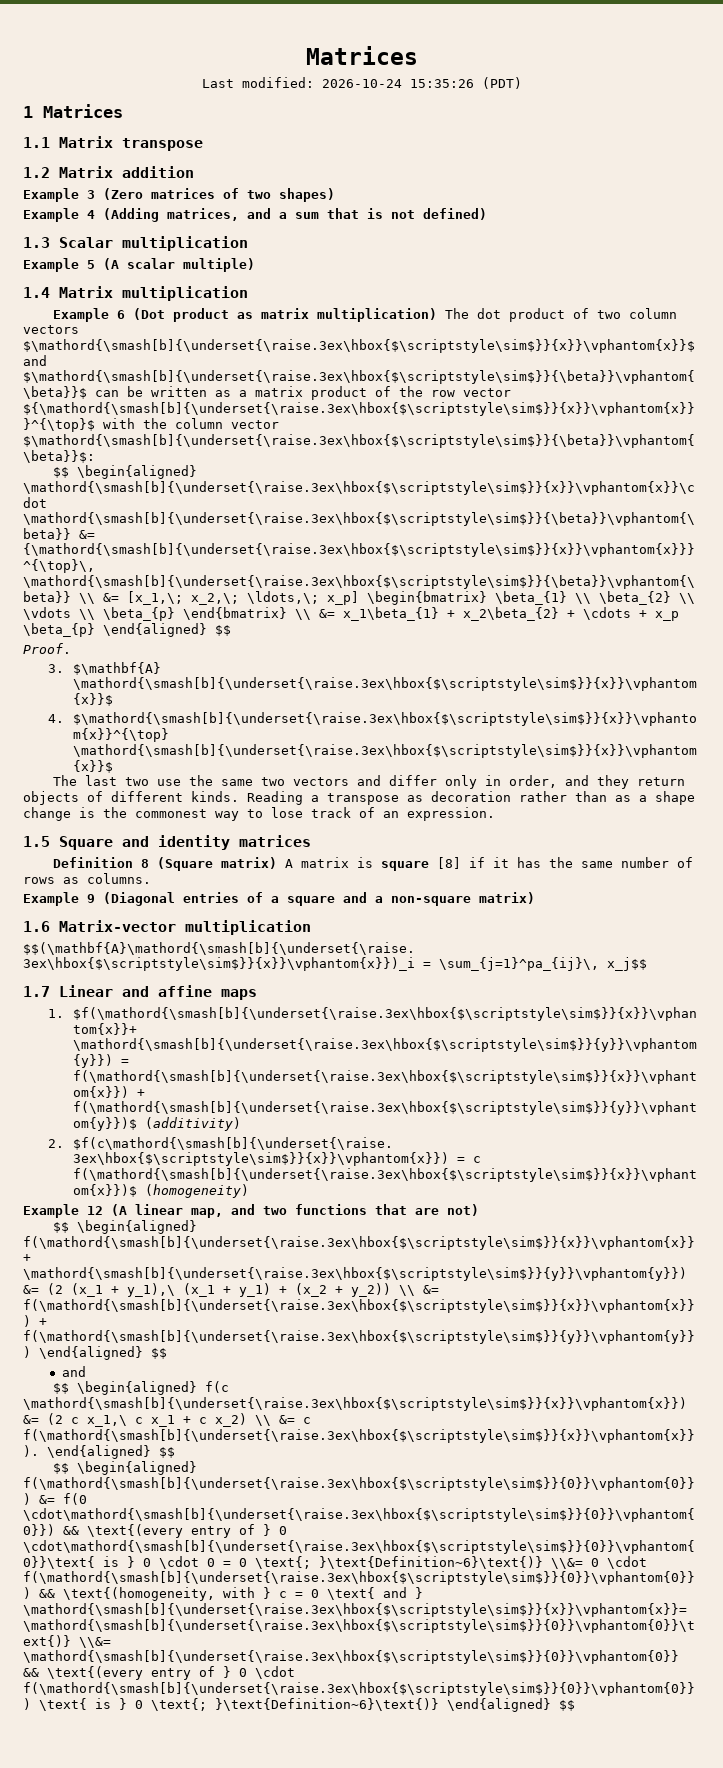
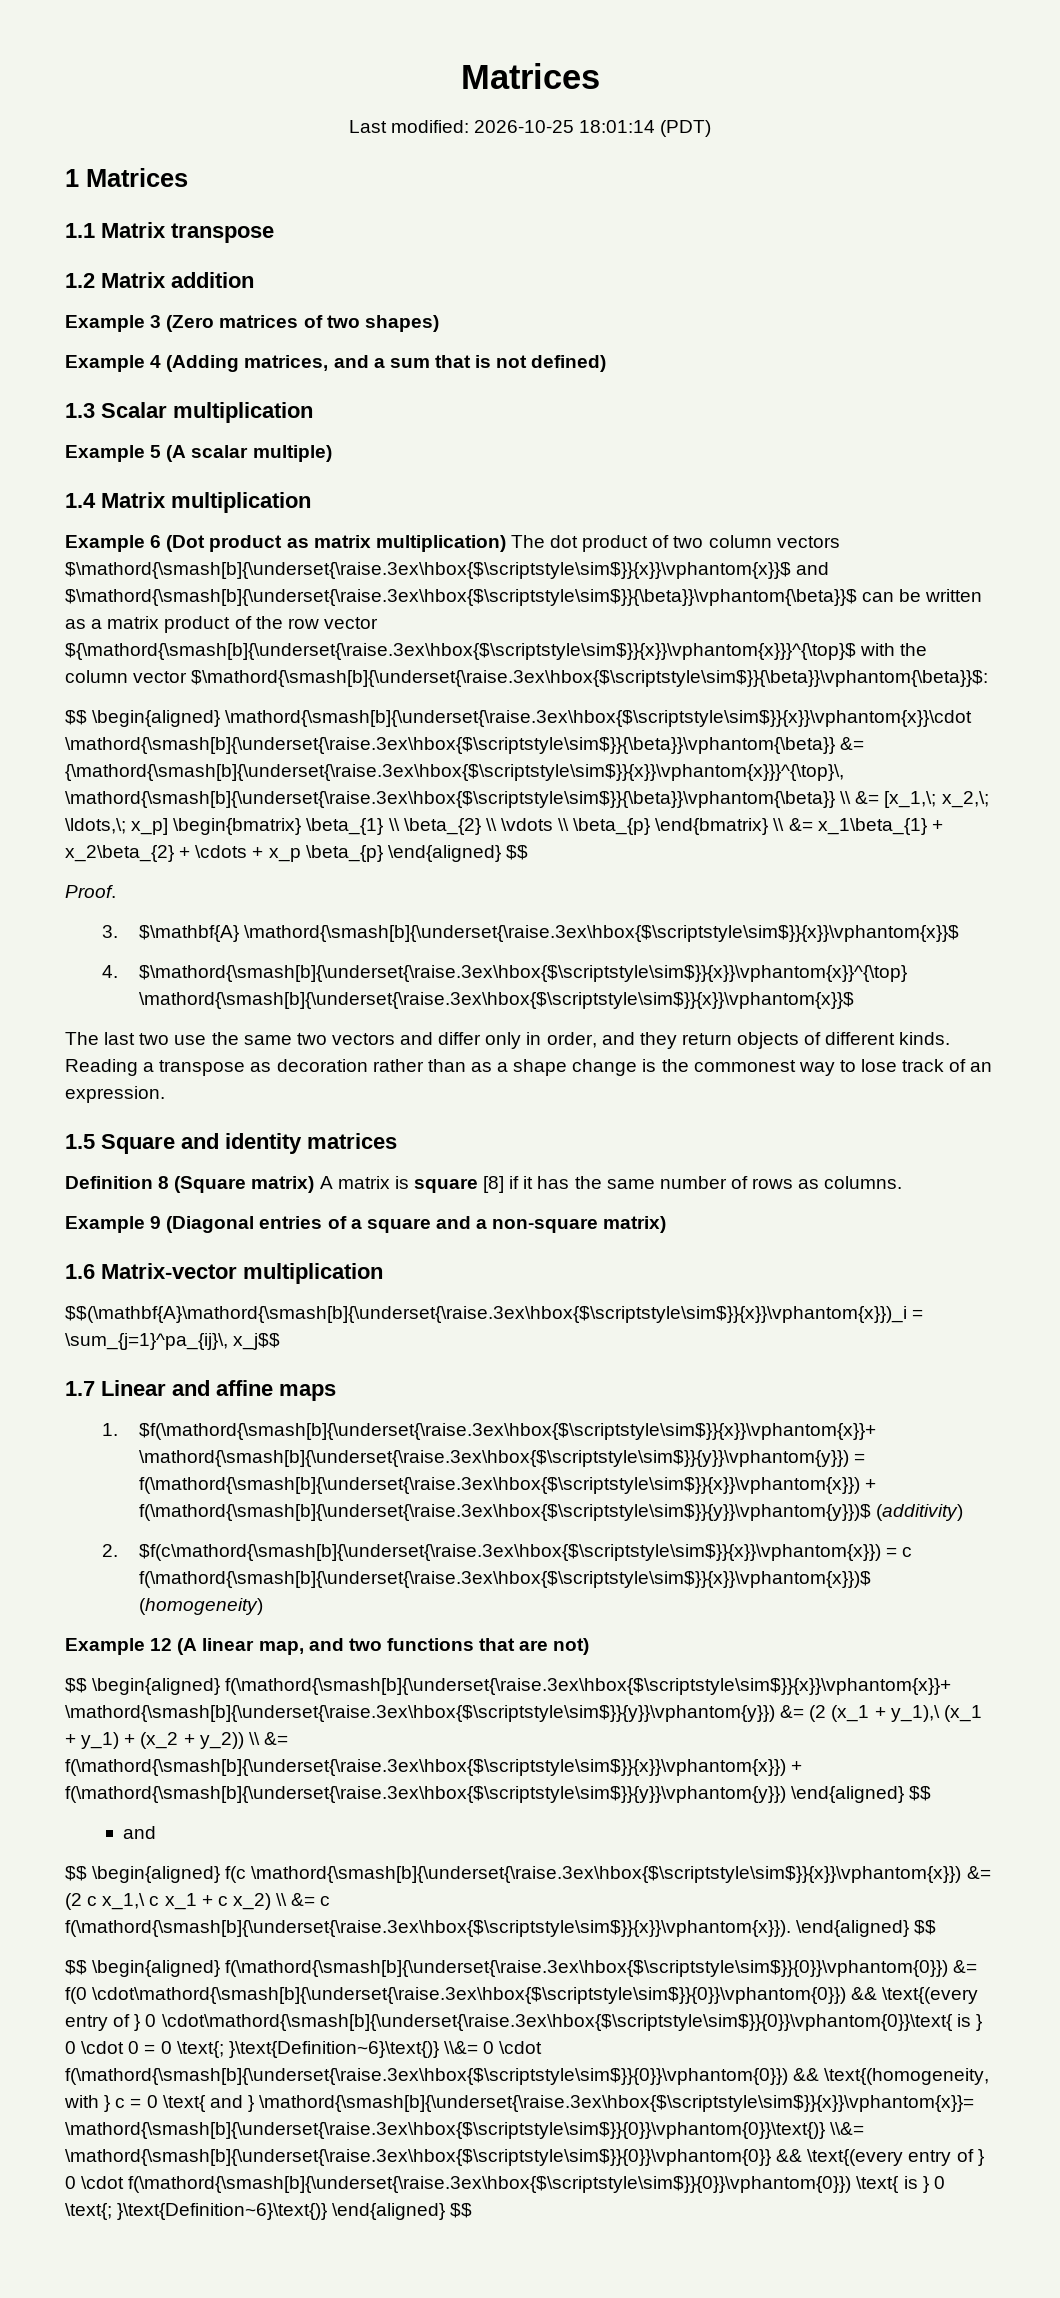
[321,79,474,88] 2026-10-24 15:35:26 -> [474,120,656,133] 2026-10-25 18:01:14

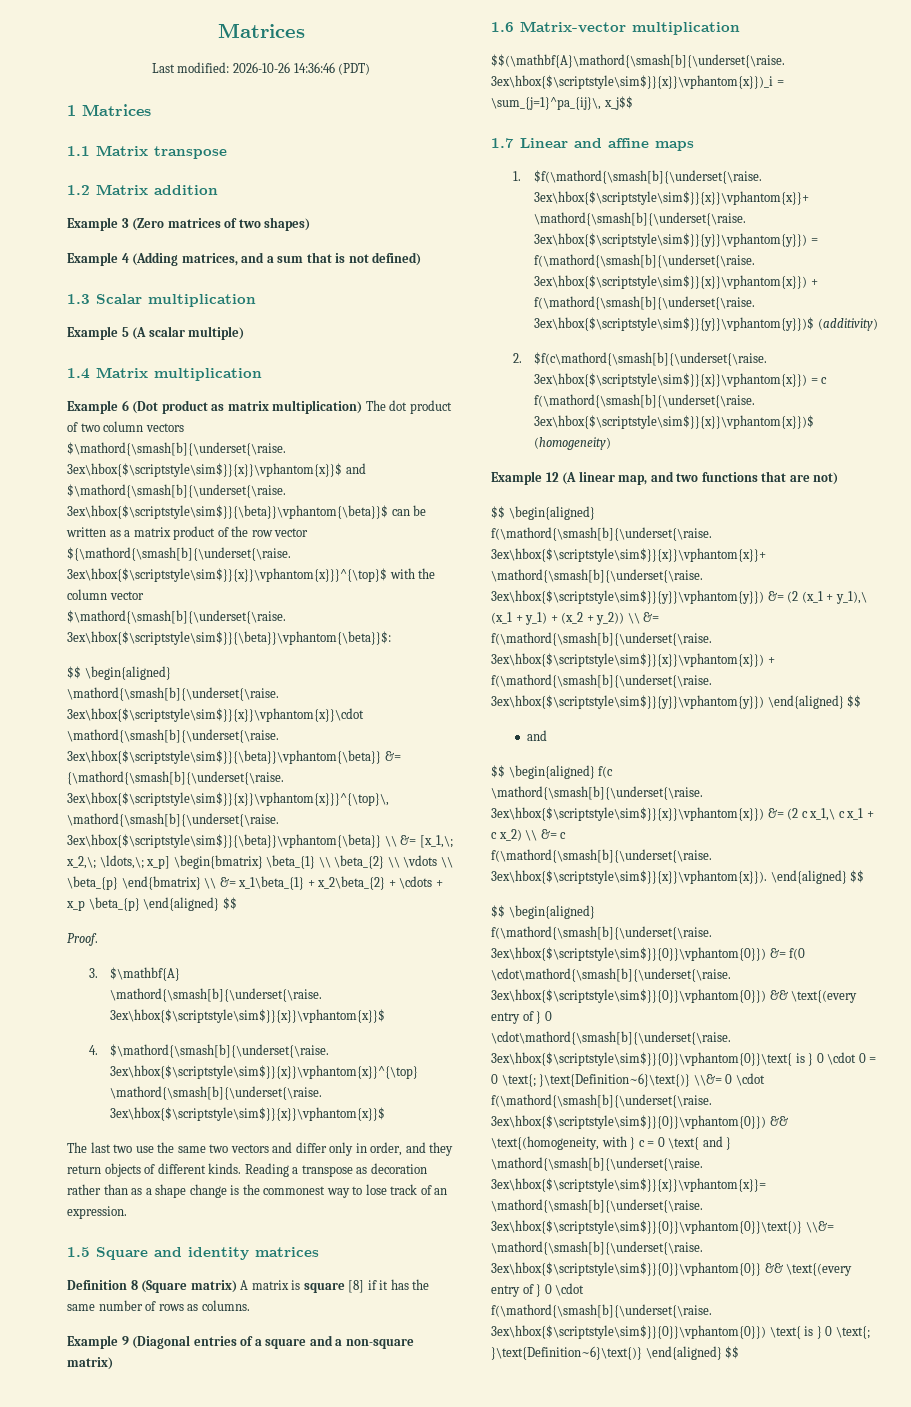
[474,120,656,133] 2026-10-25 18:01:14 -> [233,62,335,73] 2026-10-26 14:36:46

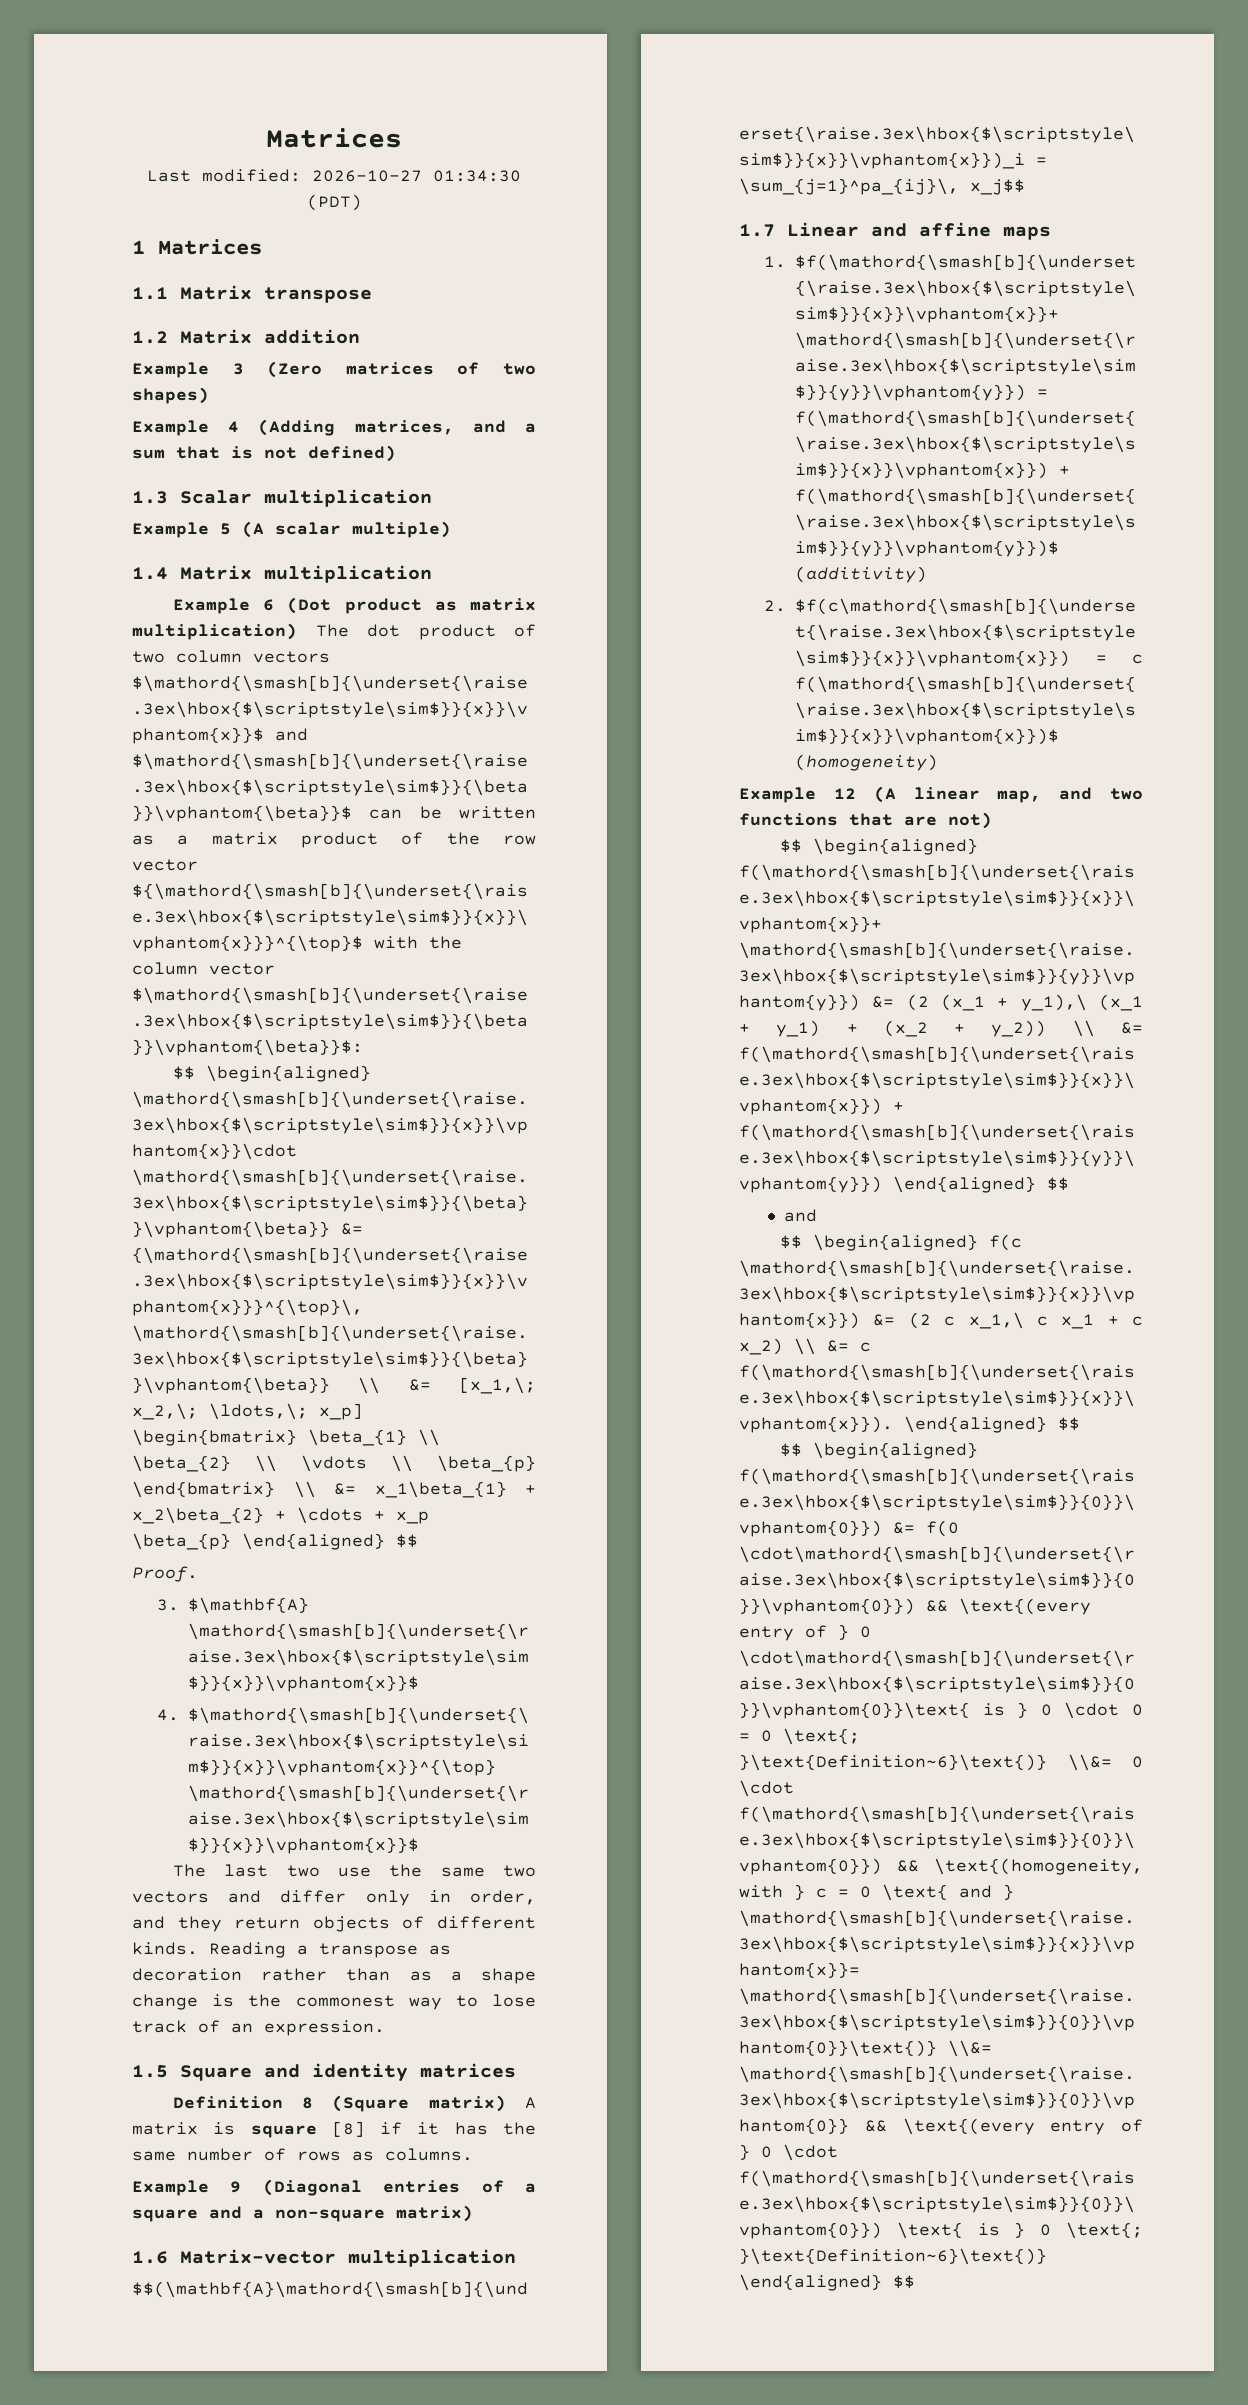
[233,62,335,73] 2026-10-26 14:36:46 -> [312,170,521,182] 2026-10-27 01:34:30

